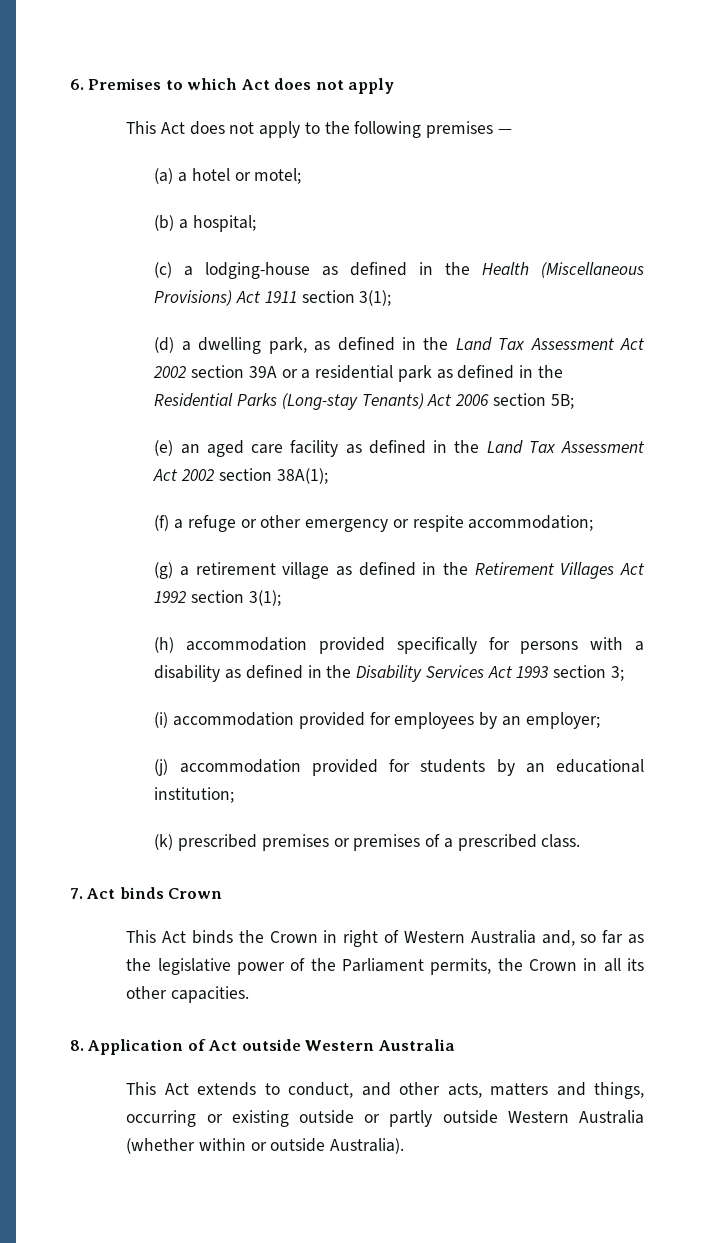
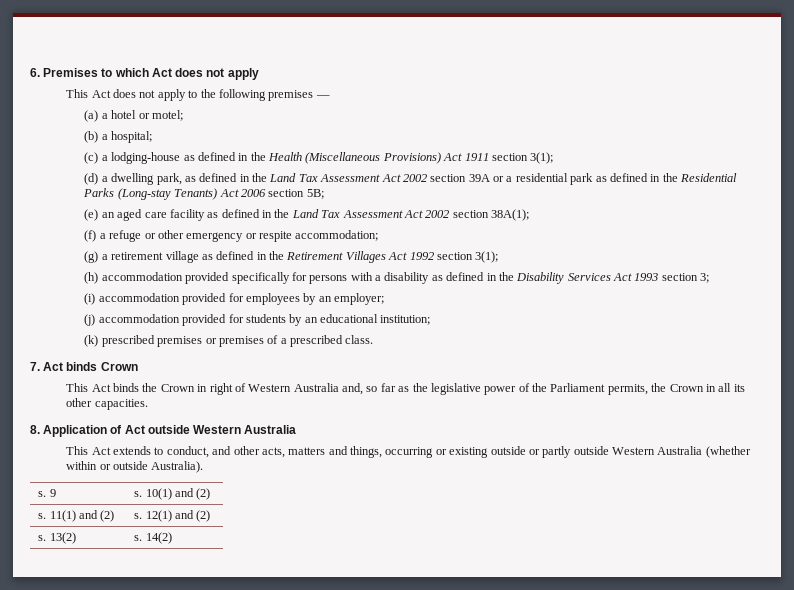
(405, 1146) none -> [38,489,56,497] [134,488,211,500] [38,510,115,522] [134,510,211,522] [38,532,76,544] [134,532,172,544] // s. 9 | s. 10(1) and (2) // s. 11(1) and (2) | s. 12(1) and (2) // s. 13(2) | s. 14(2)

